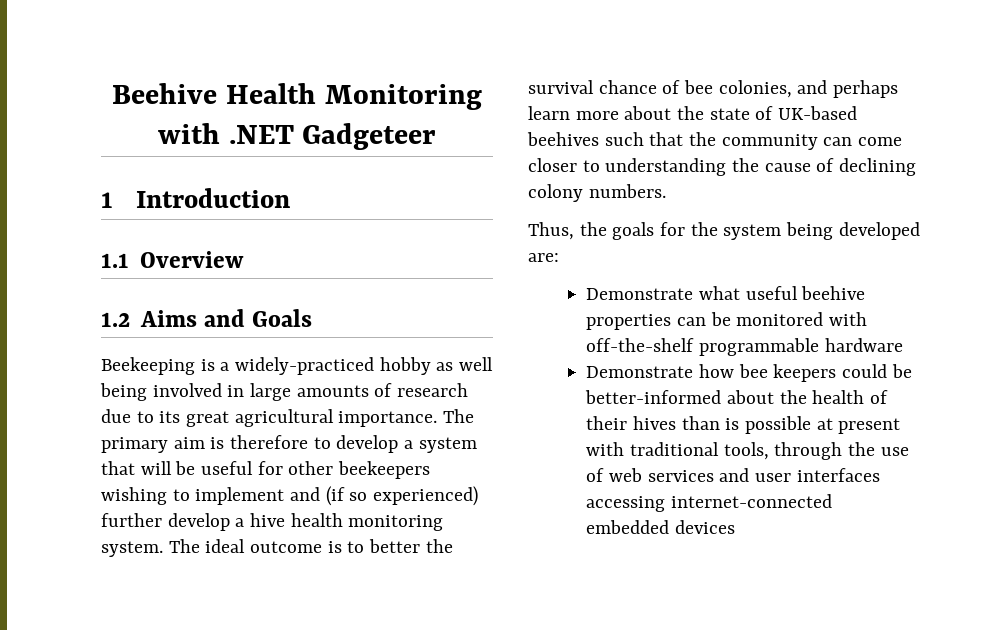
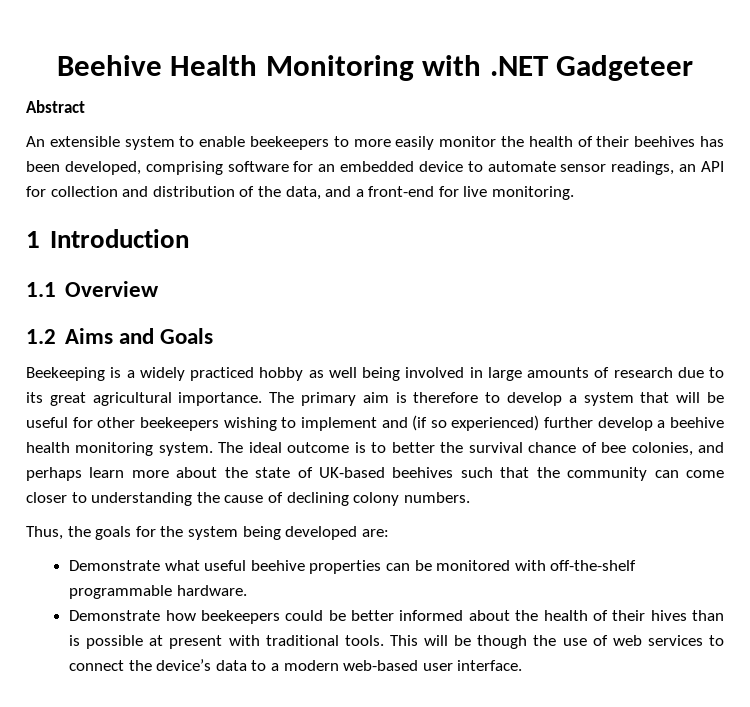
(437, 136) none -> [26,100,85,113] [26,136,724,150] [26,161,724,175] [26,186,575,200] // Abstract // An extensible system to enable beekeepers to more easily monitor the health of their beehives has been developed, comprising software for an embedded device to automate sensor readings, an API for collection and distribution of the data, and a front-end for live monitoring.
[235,357,375,375] widely-practiced -> [139,367,254,381] widely practiced
[250,513,286,527] hive -> [670,417,724,428] beehive
[824,338,903,352] hardware -> [176,585,247,596] hardware.
[738,364,912,382] [585,390,722,404] bee keepers could be better-informed -> [200,610,464,624] beekeepers could be better informed
[723,442,843,460] tools, through -> [344,635,528,649] tools. This will be though
[719,468,880,482] [586,494,833,512] [586,520,736,534] and user interfaces accessing internet-connected embedded devices -> [709,635,725,646] [69,659,523,671] to connect the device’s data to a modern web-based user interface.

